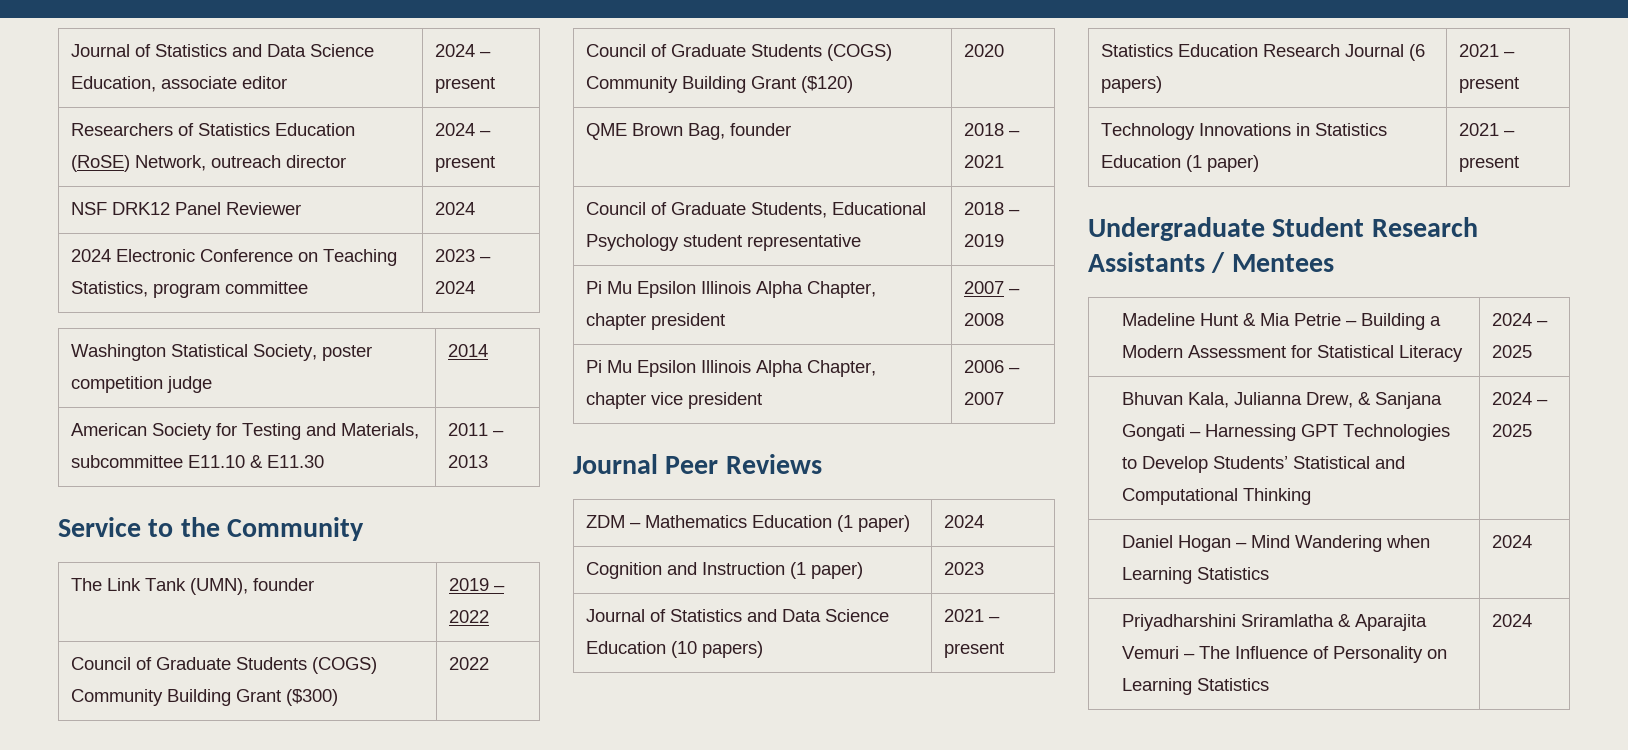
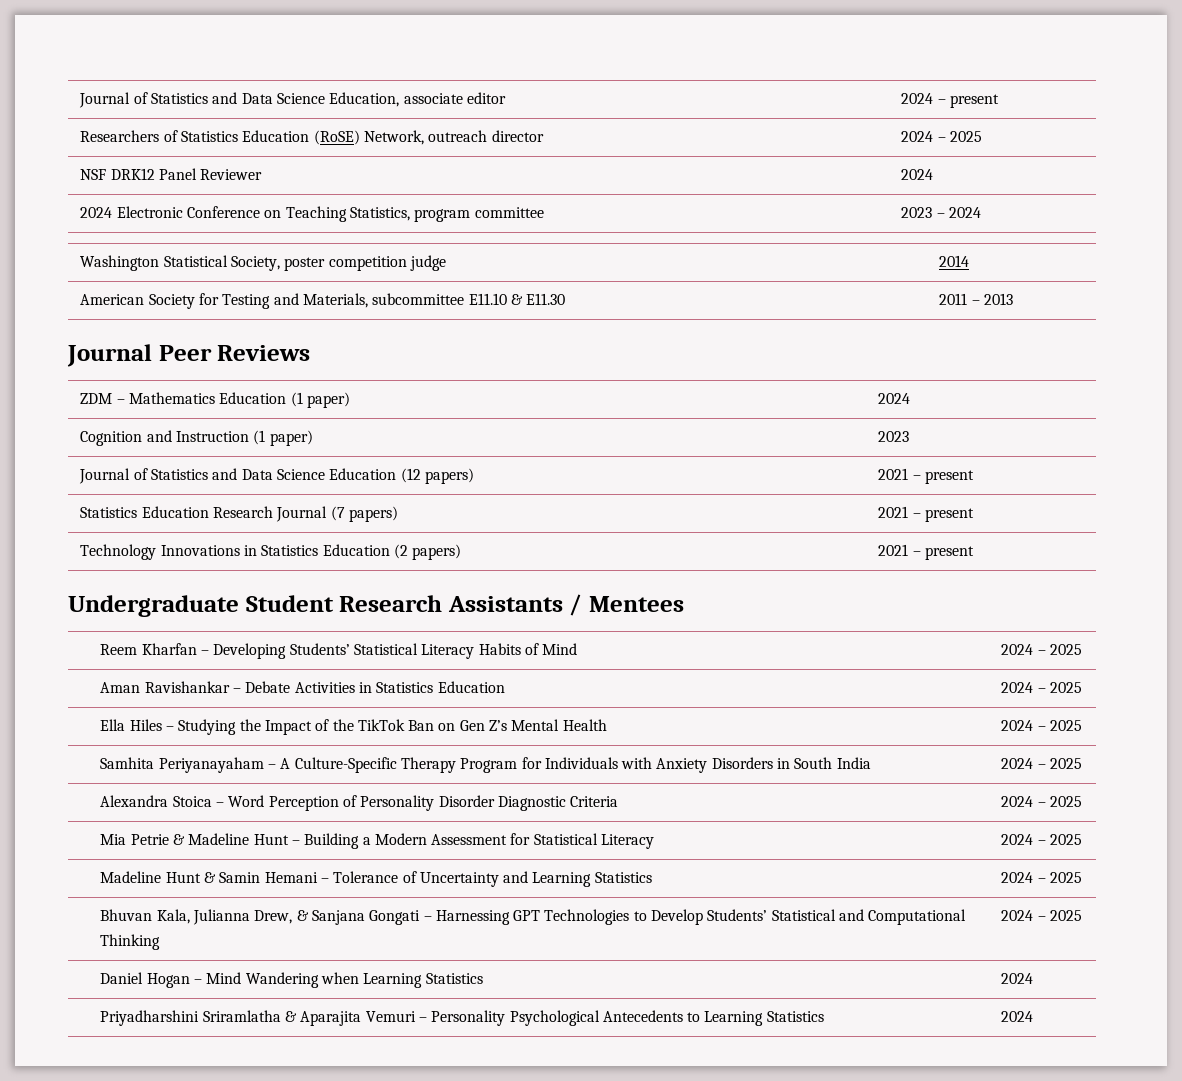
[435,156,496,172] present -> [949,131,982,142] 2025
[58,517,365,541] [71,578,315,595] [449,578,506,591] [449,610,490,623] [71,657,378,674] [71,689,339,706] [449,657,490,670] [586,44,893,61] [586,76,854,93] [964,44,1005,57] [586,123,792,140] [964,123,1021,136] [964,155,1005,168] [586,202,927,218] [586,234,862,251] [964,202,1021,215] [964,234,1005,247] [586,281,877,298] [586,313,726,330] [964,281,1021,294] [964,313,1005,326] [586,360,877,377] [586,392,763,409] [964,360,1021,373] [964,392,1005,405] // Service to the Community // The Link Tank (UMN), founder | 2019 – 2022 // Council of Graduate Students (COGS) Community Building Grant ($300) | 2022 // Council of Graduate Students (COGS) Community Building Grant ($120) | 2020 // QME Brown Bag, founder | 2018 – 2021 // Council of Graduate Students, Educational Psychology student representative | 2018 – 2019 // Pi Mu Epsilon Illinois Alpha Chapter, chapter president | 2007 – 2008 // Pi Mu Epsilon Illinois Alpha Chapter, chapter vice president | 2006 – 2007 -> (1013, 299) none
[671,641,698,658] (10 -> [400,468,421,483] (12
[1409,44,1426,61] (6 -> [330,506,345,521] (7
[1186,155,1260,172] (1 paper) -> [393,544,462,560] (2 papers)
[1122,313,1342,326] Madeline Hunt & Mia Petrie -> [100,643,578,659] [1001,644,1082,655] [100,681,505,693] [1001,682,1082,693] [100,719,607,735] [1001,720,1082,731] [100,757,871,773] [1001,758,1082,769] [100,795,619,811] [1001,796,1082,807] [100,833,289,845] Reem Kharfan – Developing Students’ Statistical Literacy Habits of Mind | 2024 – 2025 // Aman Ravishankar – Debate Activities in Statistics Education | 2024 – 2025 // Ella Hiles – Studying the Impact of the TikTok Ban on Gen Z’s Mental Health | 2024 – 2025 // Samhita Periyanayaham – A Culture-Specific Therapy Program for Individuals with Anxiety Disorders in South India | 2024 – 2025 // Alexandra Stoica – Word Perception of Personality Disorder Diagnostic Criteria | 2024 – 2025 // Mia Petrie & Madeline Hunt
(1533, 351) none -> [100,871,652,887] [1001,872,1082,883] // Madeline Hunt & Samin Hemani – Tolerance of Uncertainty and Learning Statistics | 2024 – 2025
[1199,646,1448,663] The Influence of Personality on -> [431,1010,701,1026] Personality Psychological Antecedents to

